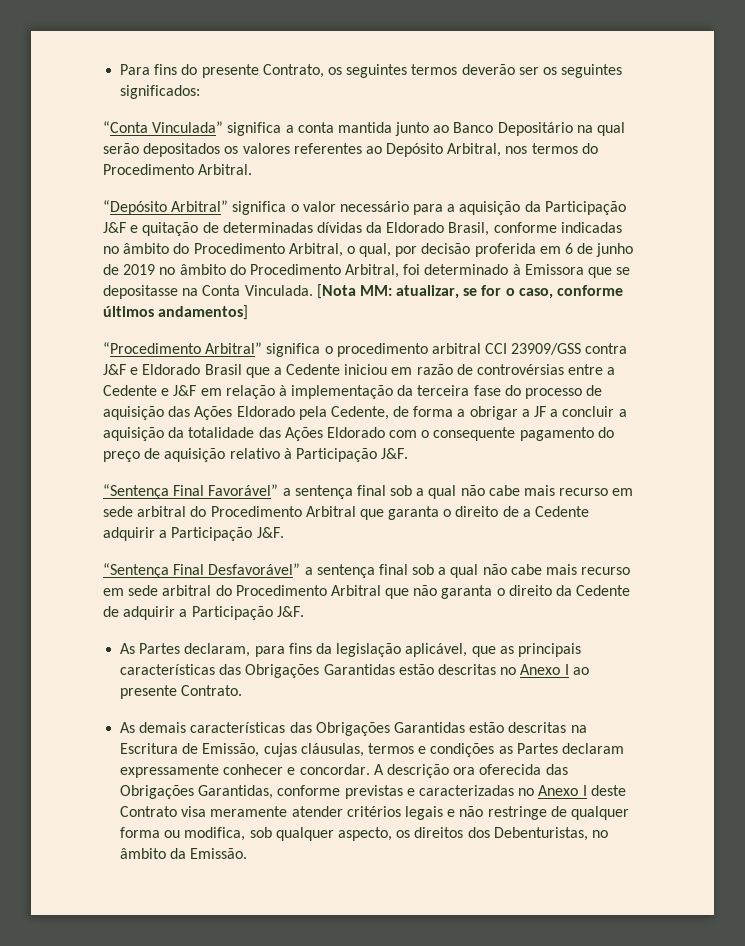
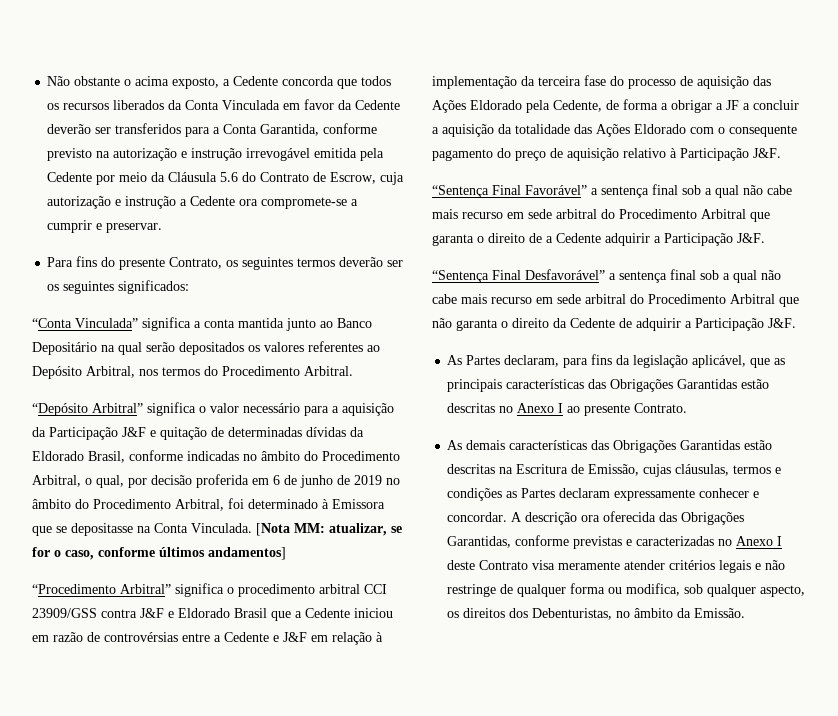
(120, 69) none -> [47,76,392,89] [47,99,401,110] [47,123,378,137] [47,148,385,161] [47,172,405,185] [47,196,359,209] [47,220,163,233] Não obstante o acima exposto, a Cedente concorda que todos os recursos liberados da Conta Vinculada em favor da Cedente deverão ser transferidos para a Conta Garantida, conforme previsto na autorização e instrução irrevogável emitida pela Cedente por meio da Cláusula 5.6 do Contrato de Escrow, cuja autorização e instrução a Cedente ora compromete-se a cumprir e preservar. //

